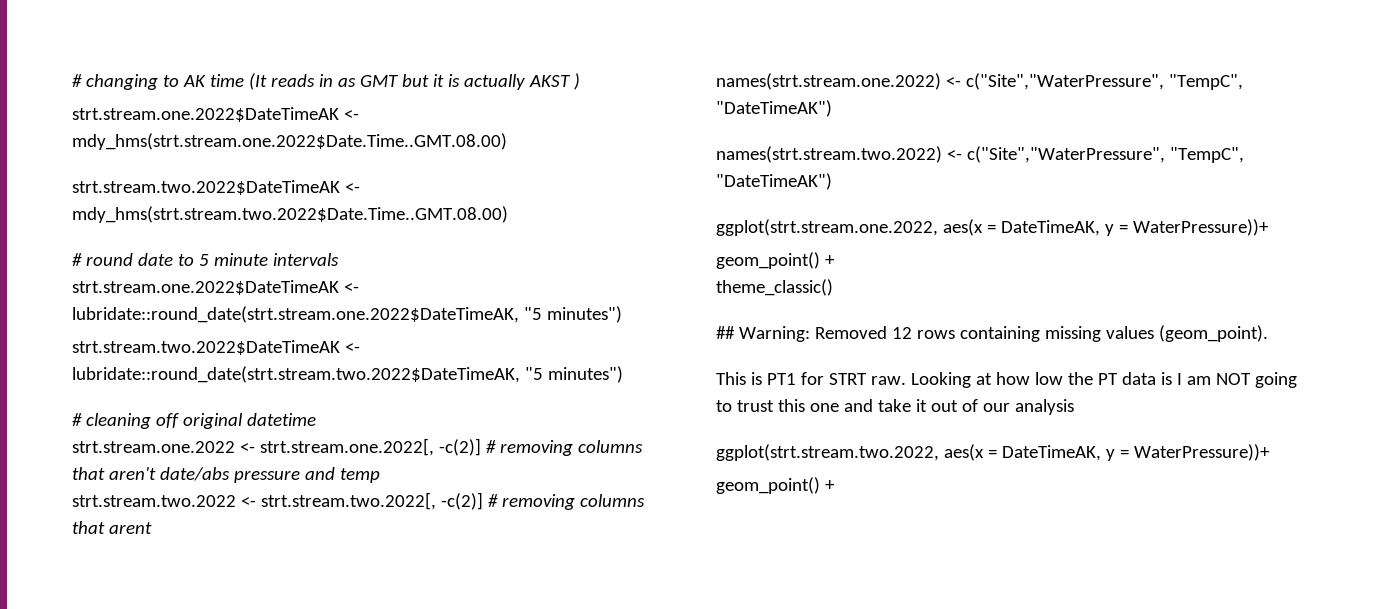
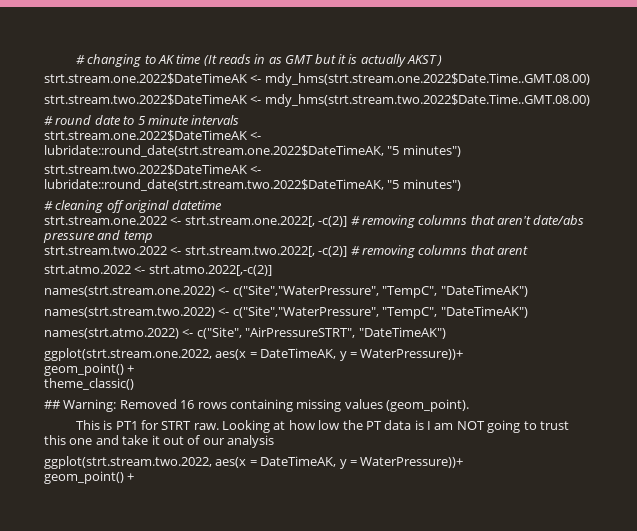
(152, 528) none -> [44,265,272,276] // strt.atmo.2022 <- strt.atmo.2022[,-c(2)]
(832, 181) none -> [44,327,446,339] // names(strt.atmo.2022) <- c("Site", "AirPressureSTRT", "DateTimeAK")
[891,327,912,339] 12 -> [180,400,195,409] 16

